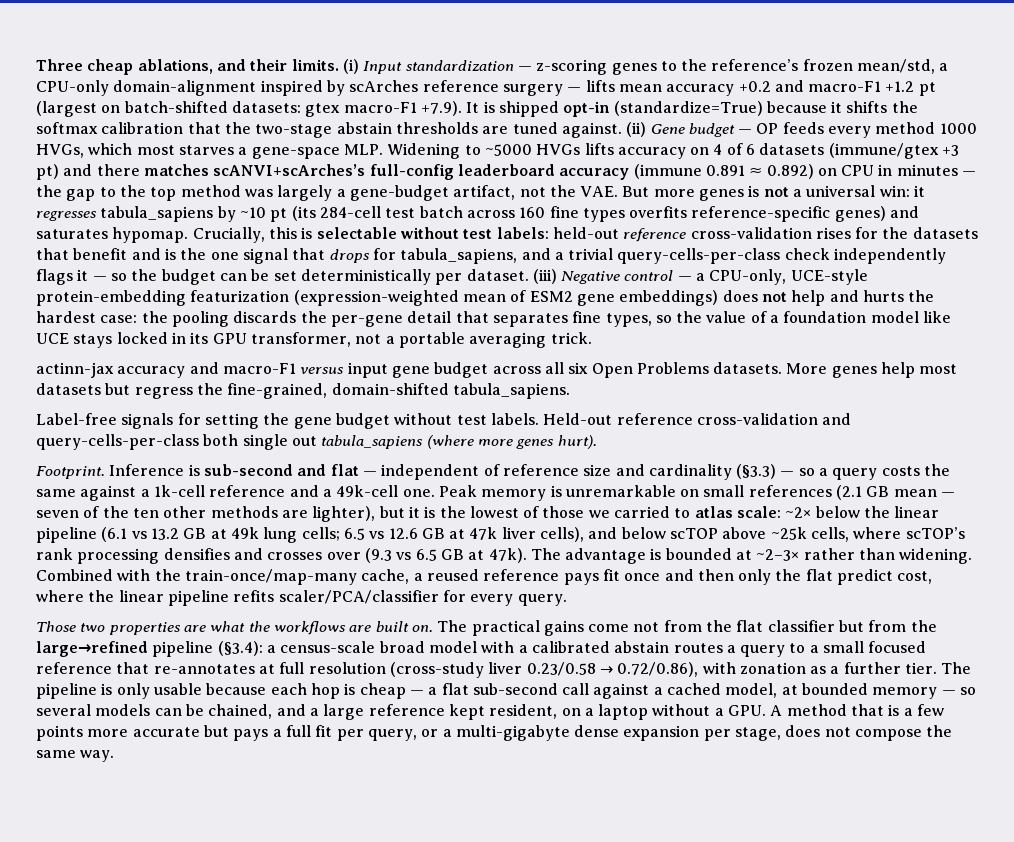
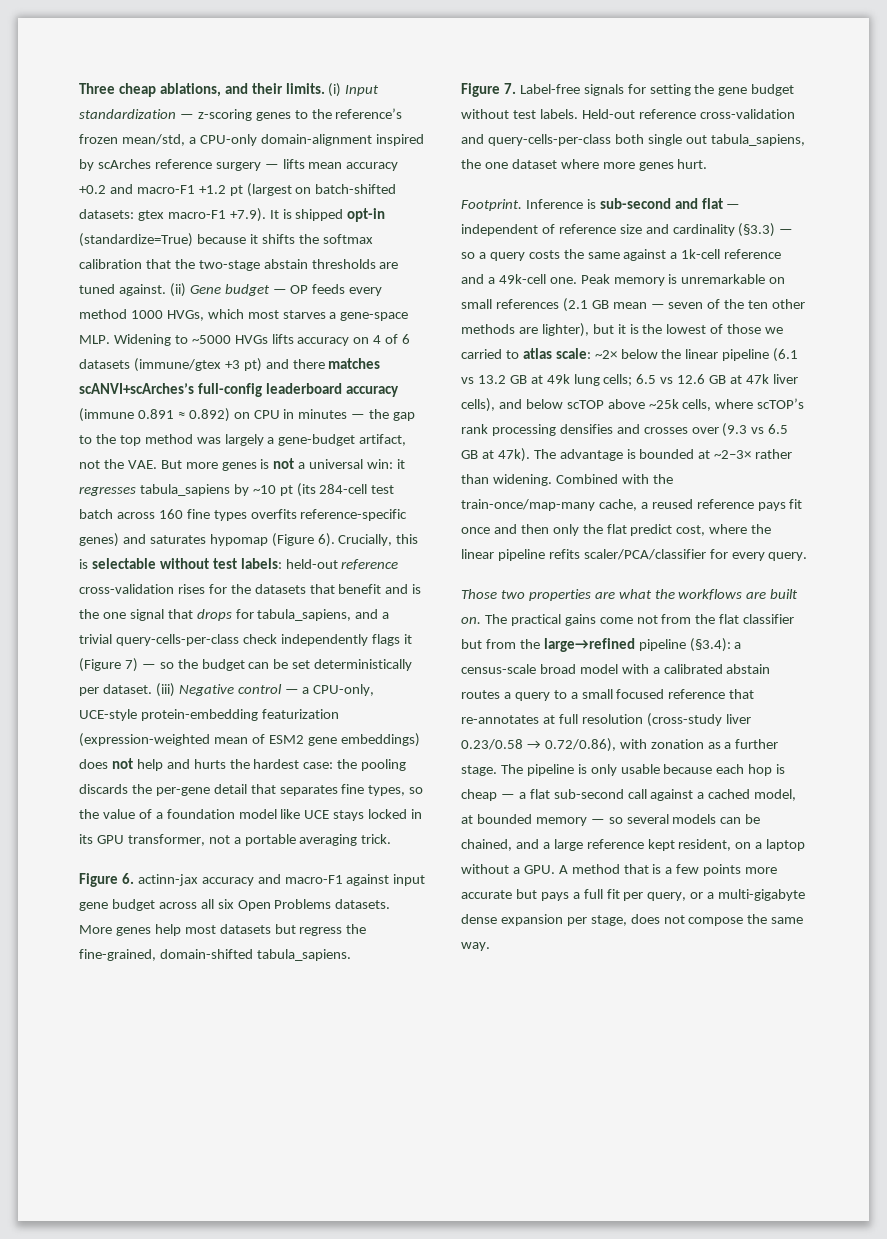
[112,227,189,243] hypomap. -> [209,533,335,547] hypomap (Figure 6).
(89, 275) none -> [79,658,138,672] (Figure 7)
(592, 338) none -> [79,873,134,887] Figure 6.
[300,367,345,374] versus -> [346,874,390,886] against
(570, 391) none -> [461,83,516,97] Figure 7.
[321,435,597,449] tabula_sapiens (where more genes hurt). -> [710,134,805,146] [461,159,708,171] tabula_sapiens, the one dataset where more genes hurt.
[905,662,938,674] tier. -> [461,765,497,776] stage.

